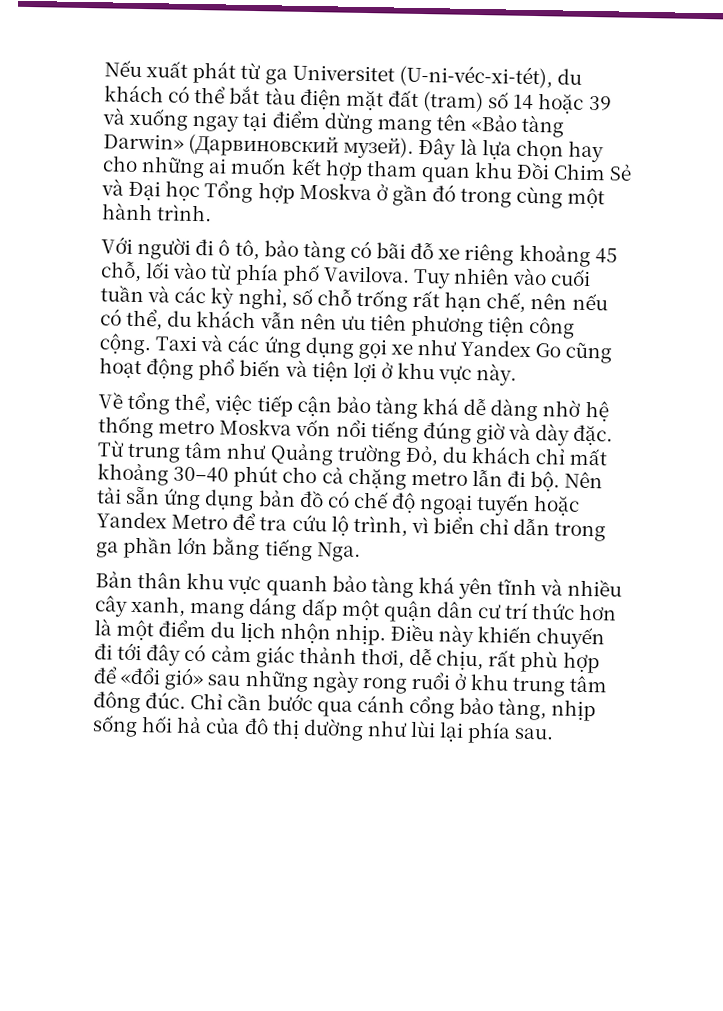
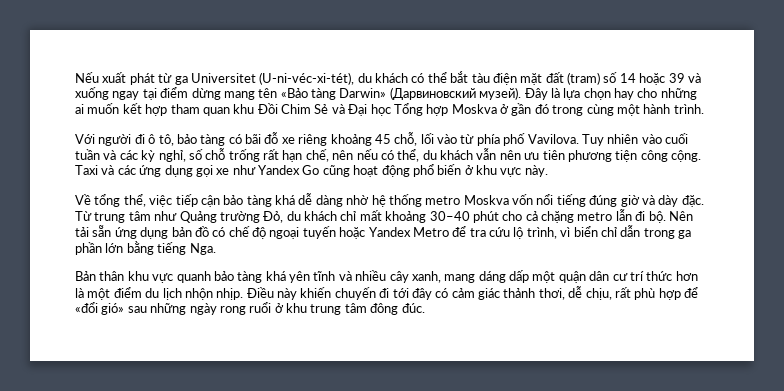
[284,359,377,383] và tiện lợi -> (462, 169) none
[190,692,597,722] [92,715,555,744] Chỉ cần bước qua cánh cổng bảo tàng, nhịp sống hối hả của đô thị dường như lùi lại phía sau. -> (425, 308) none

